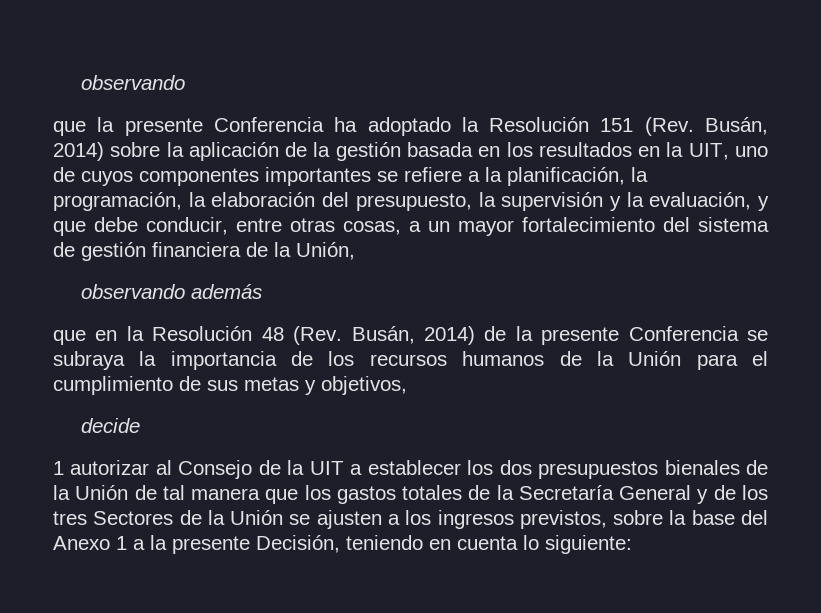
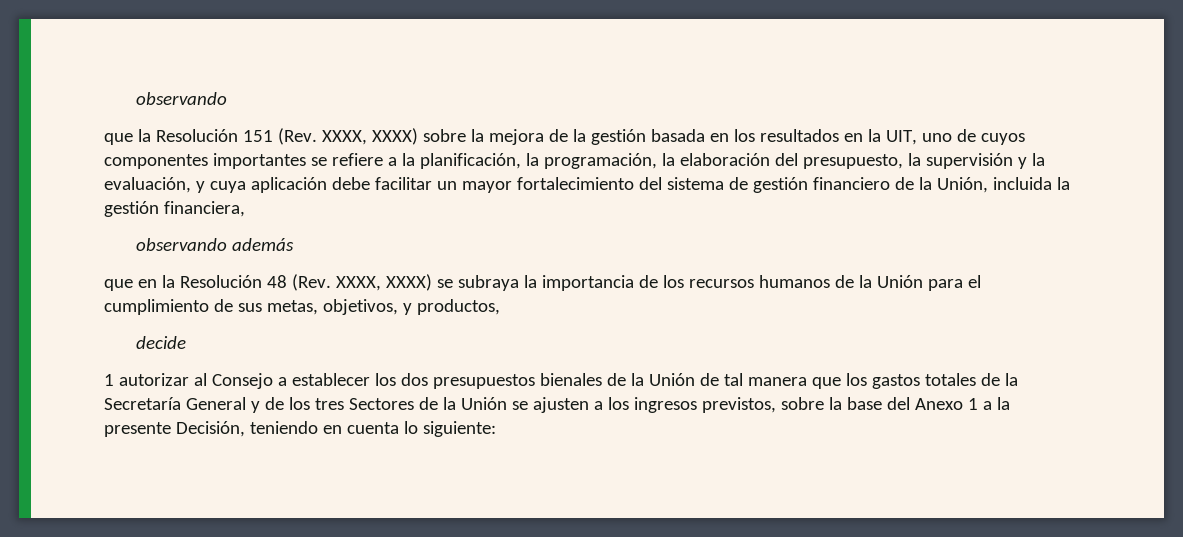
[124,117,479,136] presente Conferencia ha adoptado la -> (151, 135) none
[704,117,768,135] [53,142,279,161] Busán, 2014) sobre la aplicación -> [321,128,544,145] XXXX, XXXX) sobre la mejora
[53,217,421,236] que debe conducir, entre otras cosas, a -> [209,177,432,193] cuya aplicación debe facilitar
[152,242,241,257] financiera -> [812,177,890,190] financiero
(355, 251) none -> [992,177,1070,190] [104,201,245,217] incluida la gestión financiera,
[351,326,739,345] Busán, 2014) de la presente Conferencia -> [335,274,432,291] XXXX, XXXX)
[244,376,407,395] metas y objetivos, -> [266,299,500,315] metas, objetivos, y productos,
[258,460,344,475] de la UIT -> (273, 381) none

